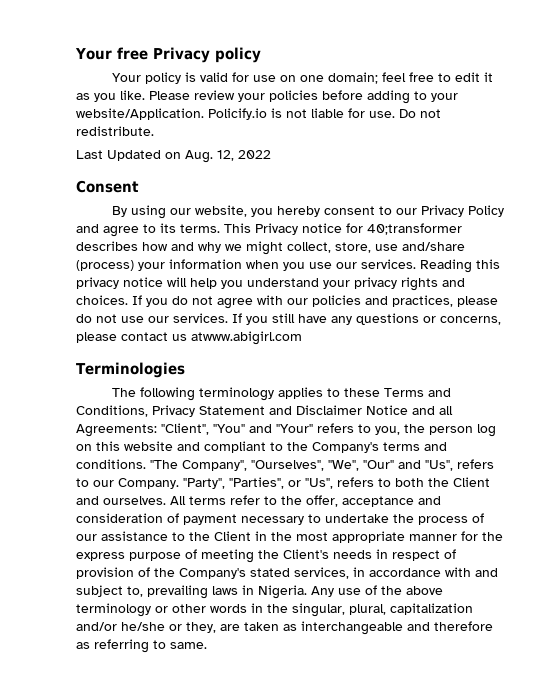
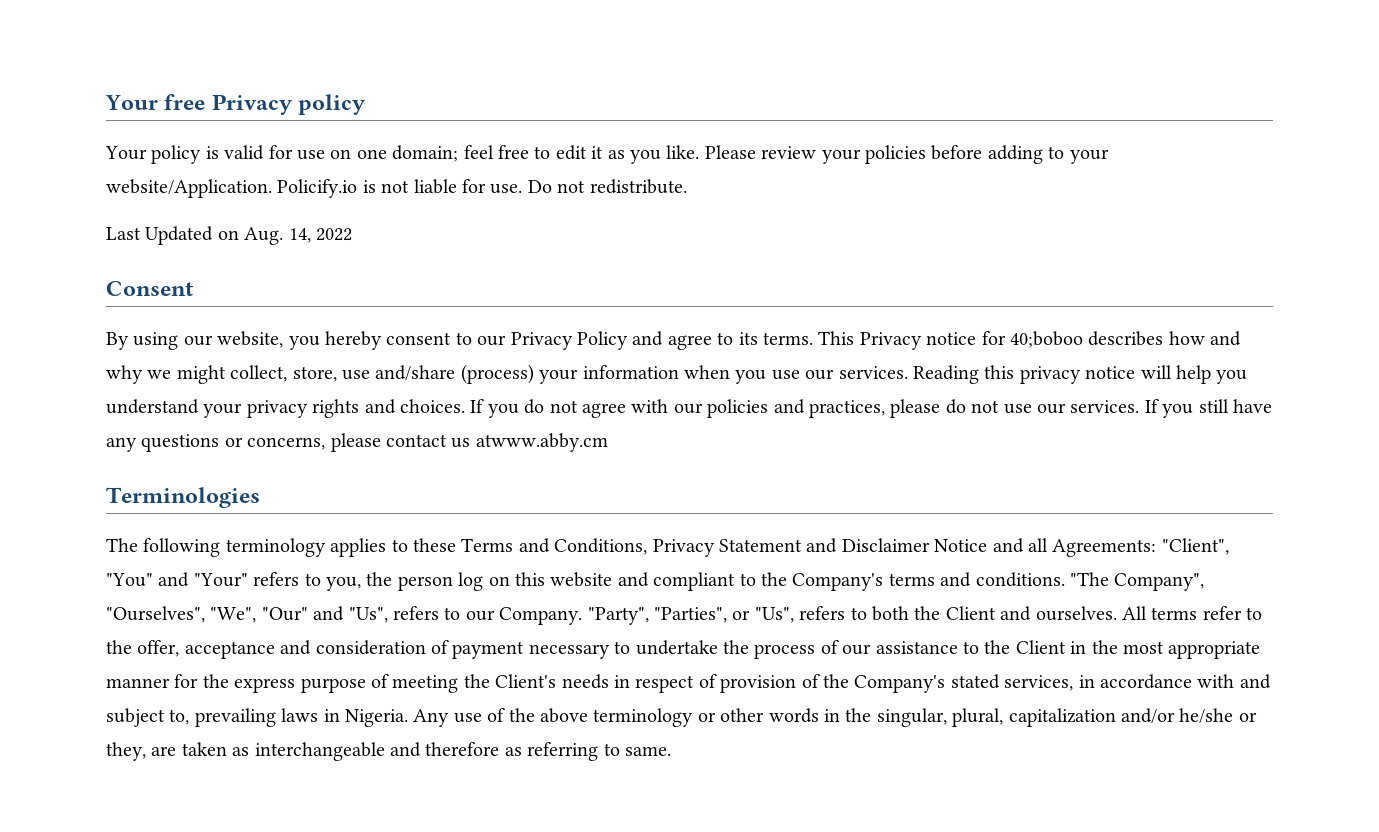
[217,150,234,161] 12, -> [288,228,311,243] 14,
[367,223,462,235] 40;transformer -> [1009,331,1083,348] 40;boboo
[191,331,302,345] atwww.abigirl.com -> [475,433,608,452] atwww.abby.cm

